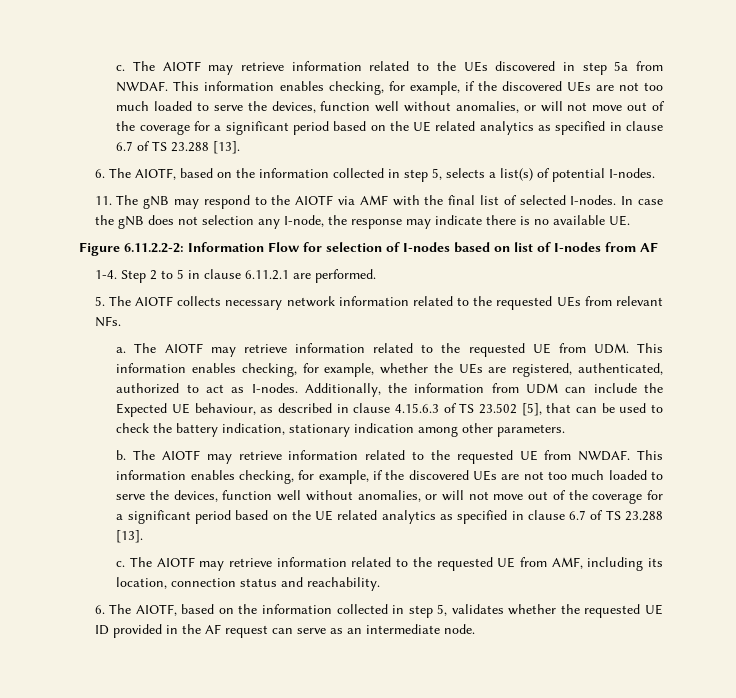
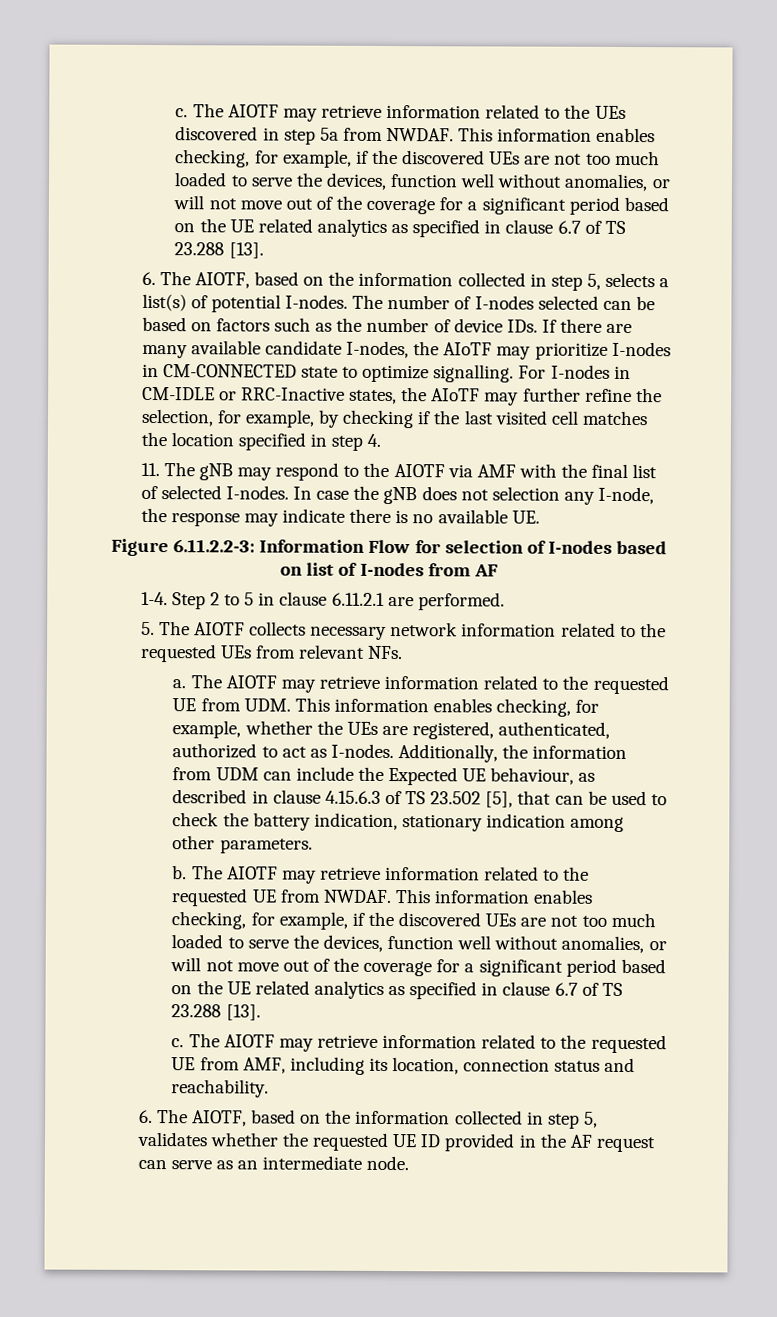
(655, 173) none -> [352,294,655,311] [141,316,633,334] [141,340,671,360] [141,363,631,383] [141,386,662,406] [140,408,648,429] [140,431,382,451] The number of I-nodes selected can be based on factors such as the number of device IDs. If there are many available candidate I-nodes, the AIoTF may prioritize I-nodes in CM-CONNECTED state to optimize signalling. For I-nodes in CM-IDLE or RRC-Inactive states, the AIoTF may further refine the selection, for example, by checking if the last visited cell matches the location specified in step 4.
[123,243,184,253] 6.11.2.2-2: -> [173,539,256,553] 6.11.2.2-3:

